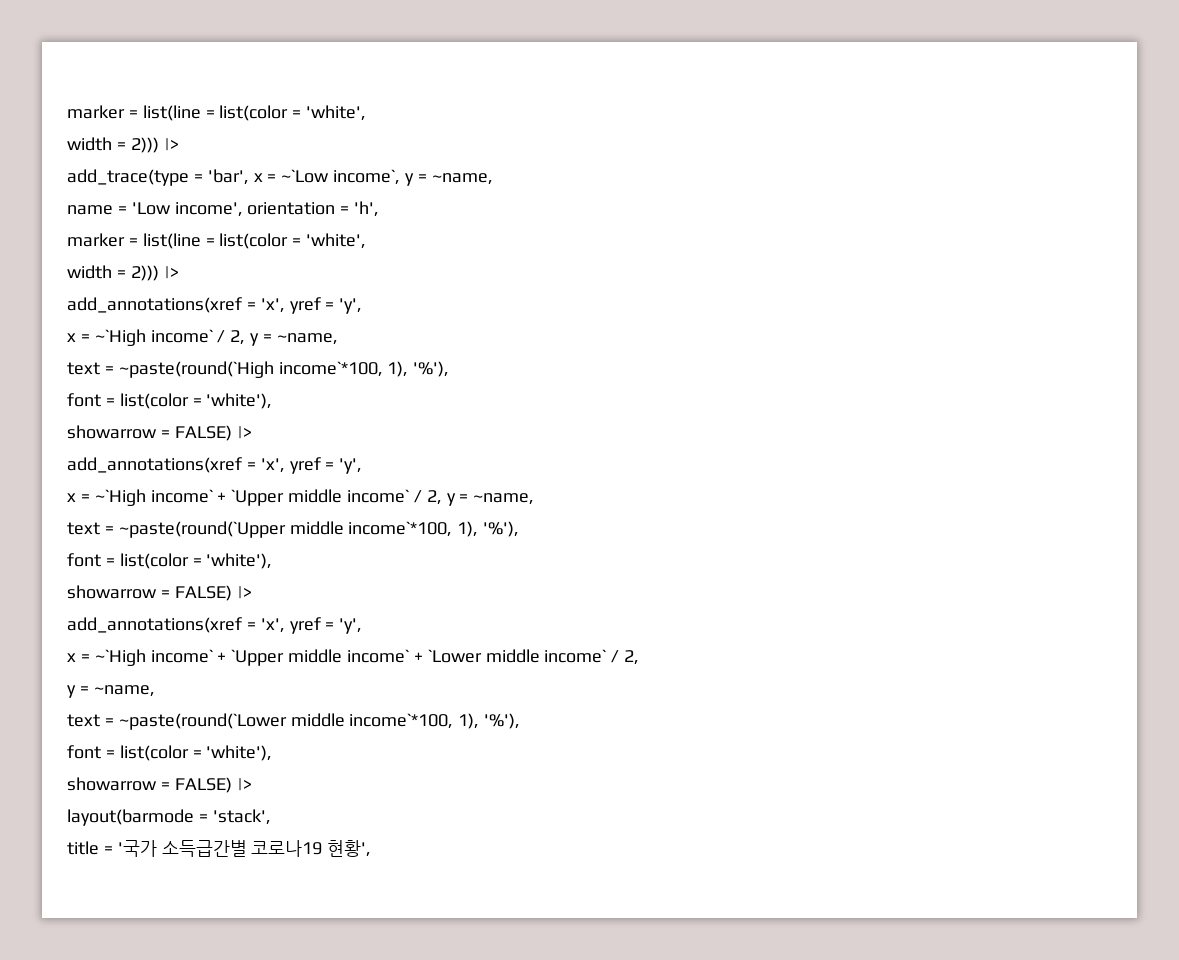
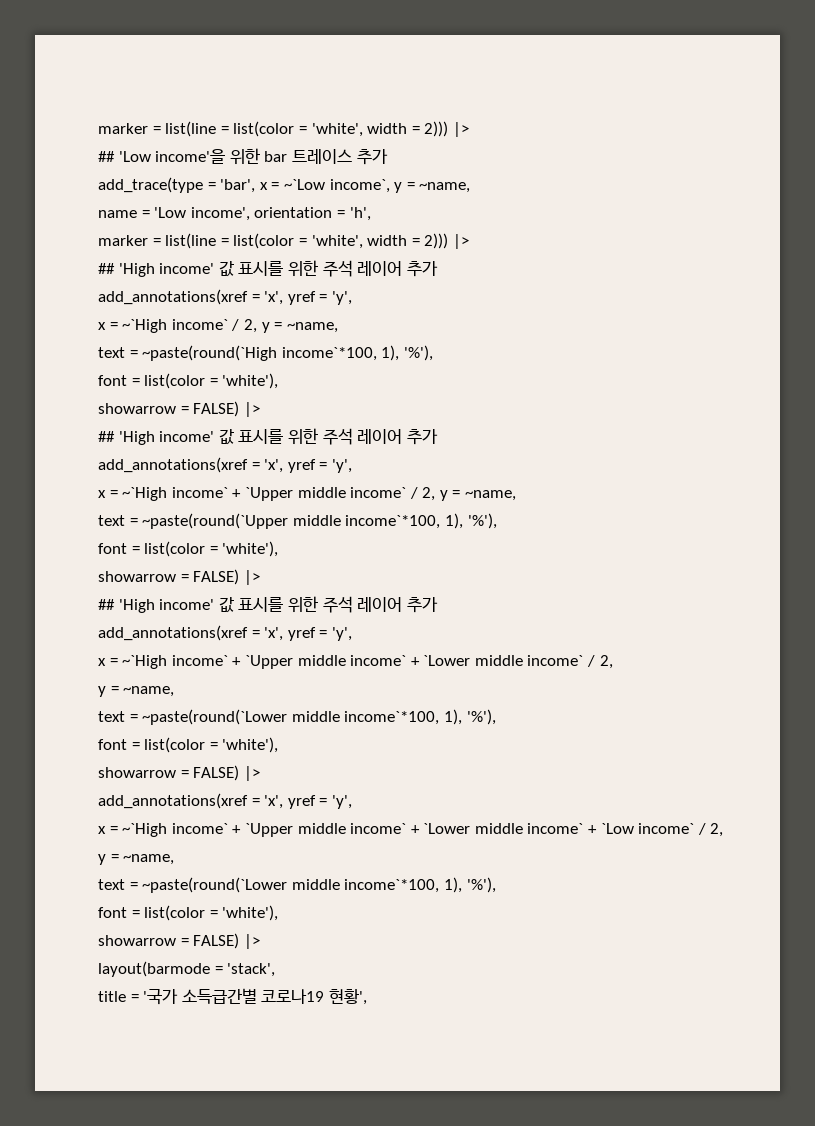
[67,105,367,121] [67,137,179,153] marker = list(line = list(color = 'white', // width = 2))) |> -> [98,121,469,137] [98,148,388,165] marker = list(line = list(color = 'white', width = 2))) |> // ## 'Low income'을 위한 bar 트레이스 추가
[67,265,179,281] // width = 2))) |> -> [367,233,469,249] [98,260,438,277] width = 2))) |> // ## 'High income' 값 표시를 위한 주석 레이어 추가
(252, 432) none -> [98,428,438,445] // ## 'High income' 값 표시를 위한 주석 레이어 추가
(252, 592) none -> [98,596,438,613] // ## 'High income' 값 표시를 위한 주석 레이어 추가
(252, 784) none -> [98,793,352,809] [98,823,724,837] [98,854,175,865] [98,877,496,893] [98,905,279,921] [98,933,260,949] // add_annotations(xref = 'x', yref = 'y', // x = ~`High income` + `Upper middle income` + `Lower middle income` + `Low income` / 2, y = ~name, // text = ~paste(round(`Lower middle income`*100, 1), '%'), // font = list(color = 'white'), // showarrow = FALSE) |>

